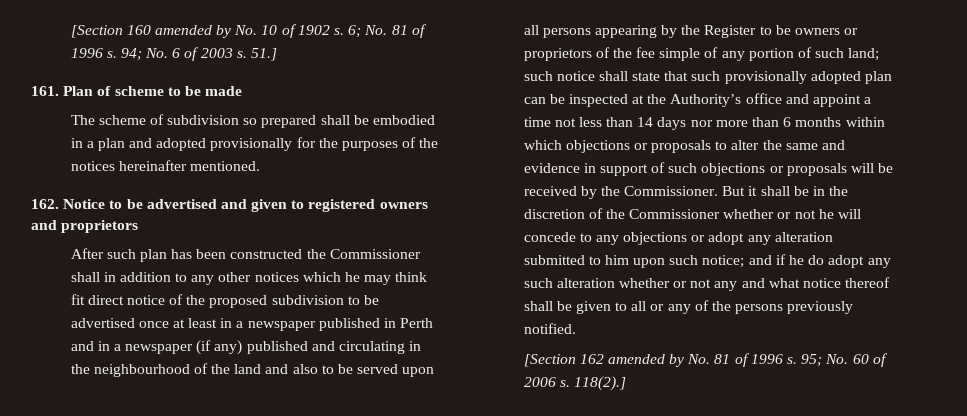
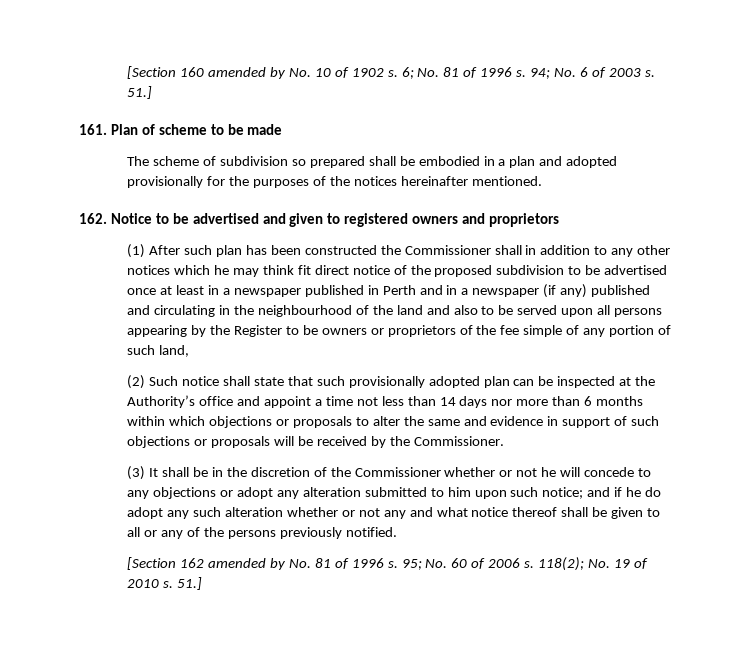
(139, 226) none -> [127,244,146,258] (1)
[848,48,880,61] [523,71,553,81] land; such -> [159,345,190,357] [127,375,179,389] land, // (2) Such
[722,186,758,196] But it -> [127,466,159,480] // (3) It
[573,376,626,391] 118(2).] -> [538,557,648,571] [127,577,203,590] 118(2); No. 19 of 2010 s. 51.]

